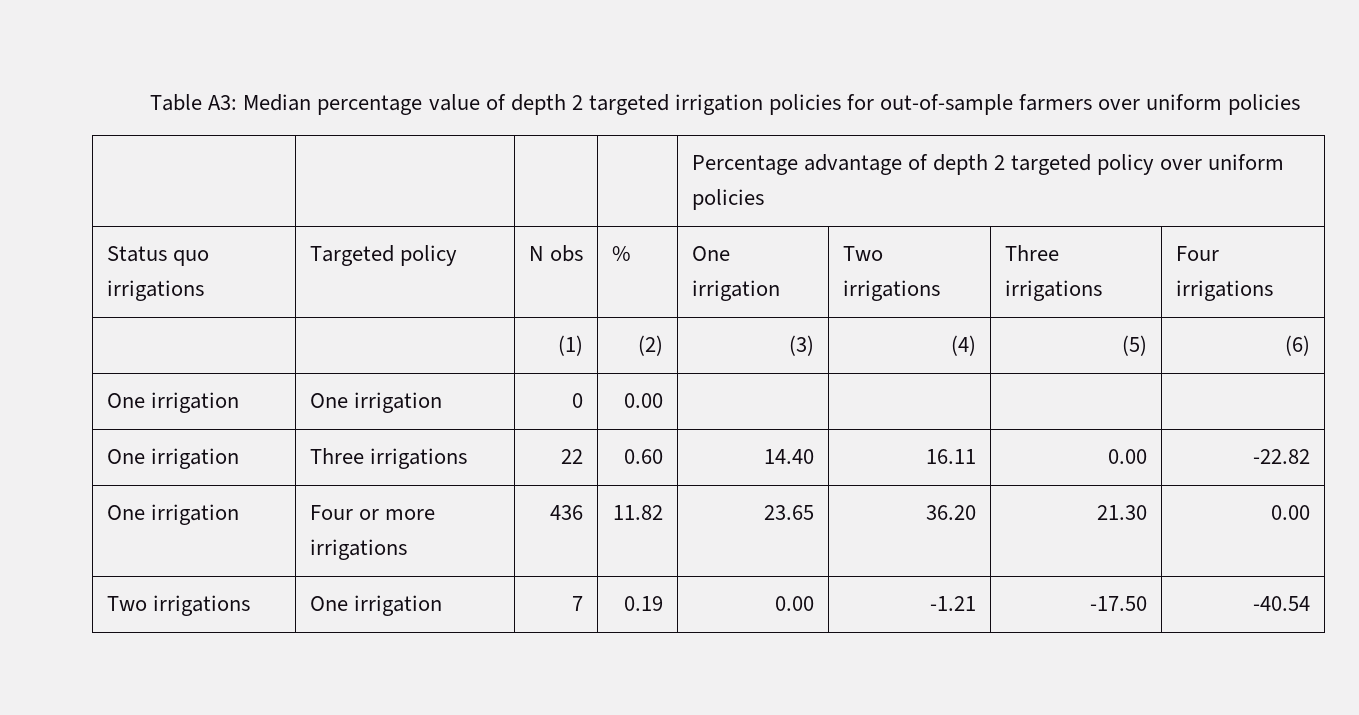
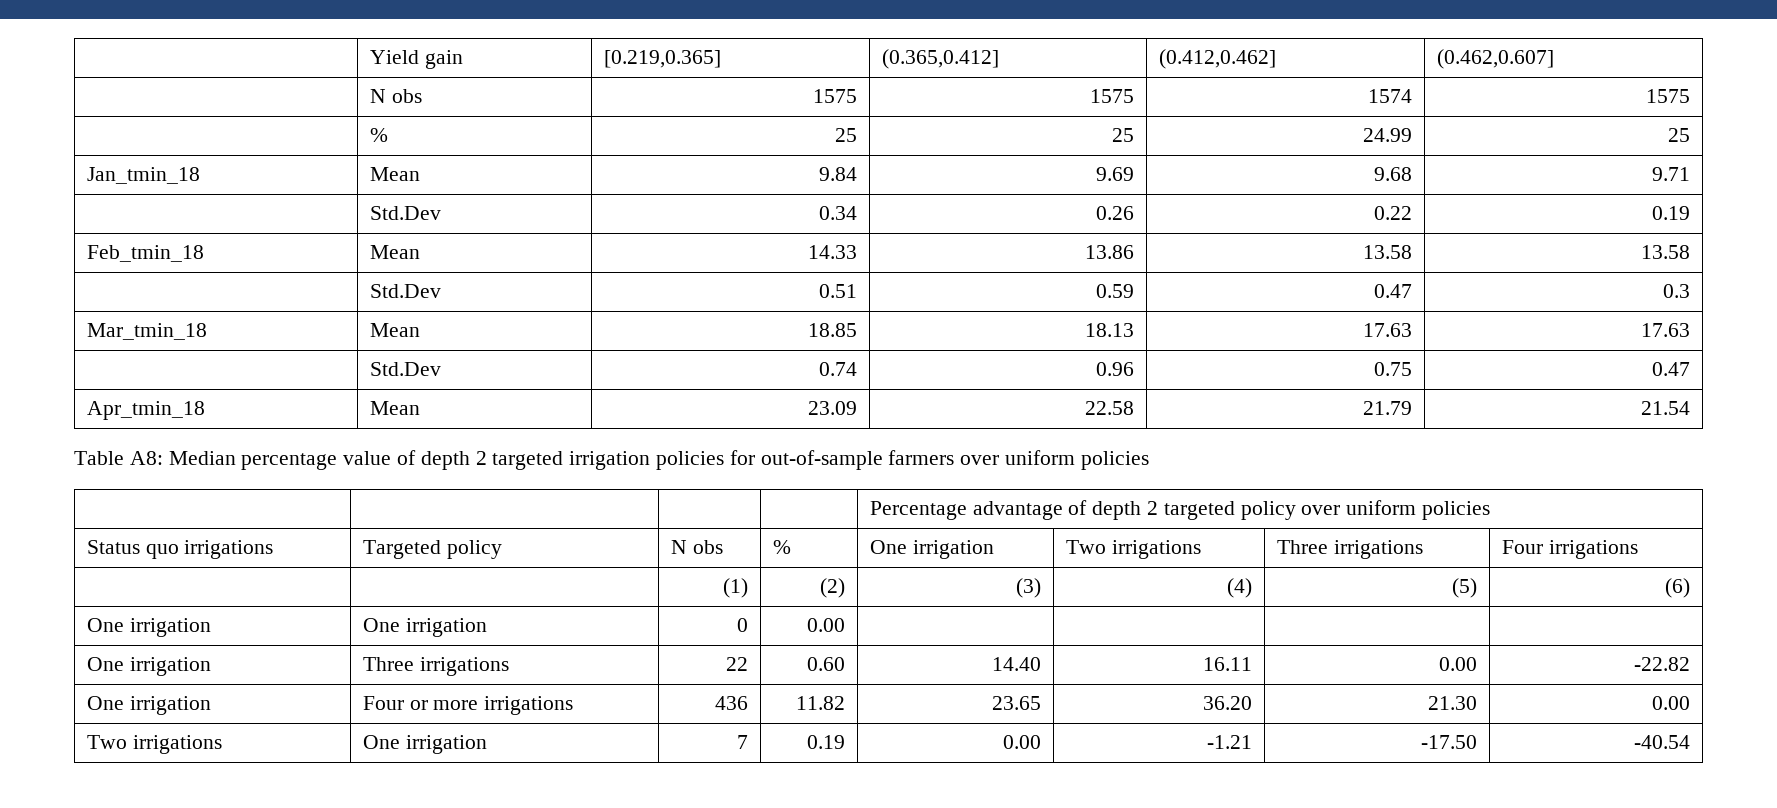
[150,94,238,111] Table A3: -> [369,50,463,69] [603,50,721,68] [881,49,999,69] [1158,49,1276,69] [1436,49,1554,69] [369,89,422,103] [813,89,858,103] [1090,89,1135,103] [1368,89,1413,103] [1646,89,1691,103] [369,128,388,142] [835,128,858,142] [1112,128,1135,142] [1363,128,1413,142] [1668,128,1691,142] [86,167,200,184] [369,167,420,181] [819,167,858,181] [1096,167,1135,181] [1374,167,1413,181] [1652,167,1691,181] [369,206,441,220] [819,206,858,220] [1096,206,1135,220] [1374,206,1413,220] [1652,206,1691,220] [86,245,204,262] [369,245,420,259] [808,245,858,259] [1085,245,1135,259] [1363,245,1413,259] [1641,245,1691,259] [369,284,441,298] [819,284,858,298] [1096,284,1135,298] [1374,284,1413,298] [1663,284,1691,298] [86,323,207,340] [369,323,420,337] [808,323,858,337] [1085,323,1135,337] [1363,323,1413,337] [1641,323,1691,337] [369,362,441,376] [819,362,858,376] [1096,362,1135,376] [1374,362,1413,376] [1652,362,1691,376] [86,401,205,420] [369,401,420,415] [808,401,858,415] [1085,401,1135,415] [1363,401,1413,415] [1641,401,1691,415] [74,451,163,465] | Yield gain | [0.219,0.365] | (0.365,0.412] | (0.412,0.462] | (0.462,0.607] // | N obs | 1575 | 1575 | 1574 | 1575 // | % | 25 | 25 | 24.99 | 25 // Jan_tmin_18 | Mean | 9.84 | 9.69 | 9.68 | 9.71 // | Std.Dev | 0.34 | 0.26 | 0.22 | 0.19 // Feb_tmin_18 | Mean | 14.33 | 13.86 | 13.58 | 13.58 // | Std.Dev | 0.51 | 0.59 | 0.47 | 0.3 // Mar_tmin_18 | Mean | 18.85 | 18.13 | 17.63 | 17.63 // | Std.Dev | 0.74 | 0.96 | 0.75 | 0.47 // Apr_tmin_18 | Mean | 23.09 | 22.58 | 21.79 | 21.54 // Table A8:

